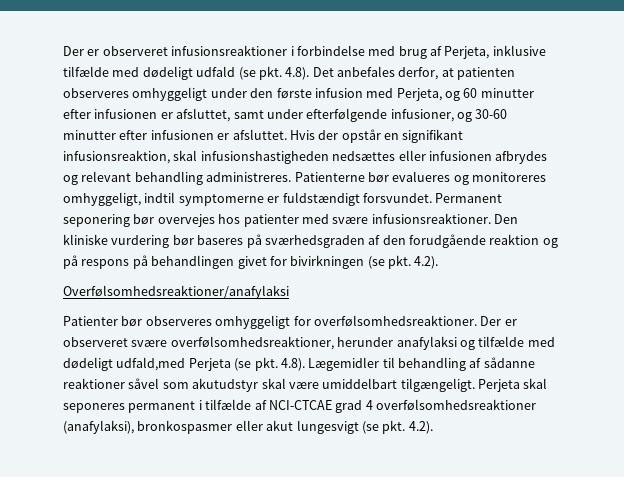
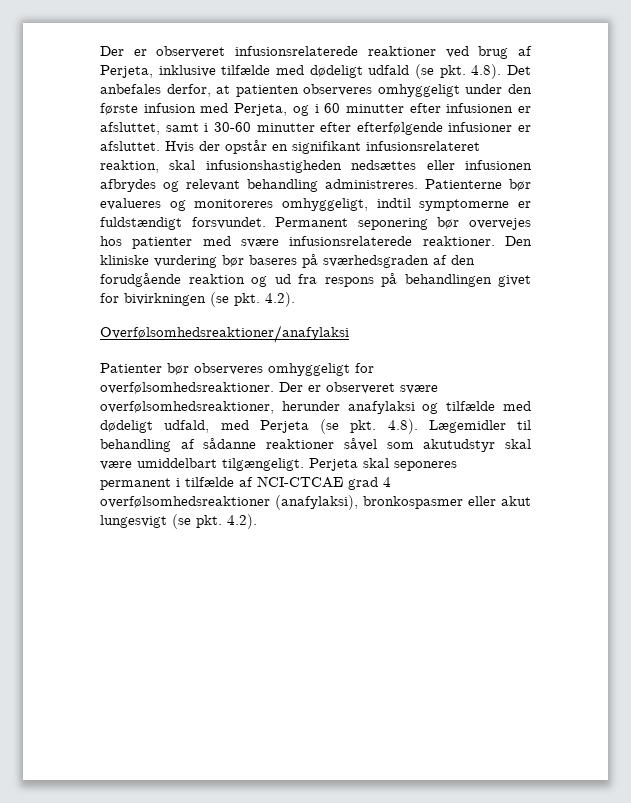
[63,45,396,56] Der er observeret infusionsreaktioner i forbindelse med -> [100,46,469,58] Der er observeret infusionsrelaterede reaktioner ved
(460, 96) none -> [314,104,319,113] i
[266,108,472,122] under efterfølgende infusioner, og -> [204,123,209,132] i
[150,130,214,140] infusionen -> [356,122,513,135] efterfølgende infusioner
[63,150,170,164] infusionsreaktion, -> [366,141,480,151] [100,160,159,173] infusionsrelateret reaktion,
[371,213,491,224] infusionsreaktioner. -> [289,236,495,246] infusionsrelaterede reaktioner.
[63,255,78,269] på -> [274,274,317,284] ud fra
[116,357,186,371] udfald,med -> [164,420,249,433] udfald, med

